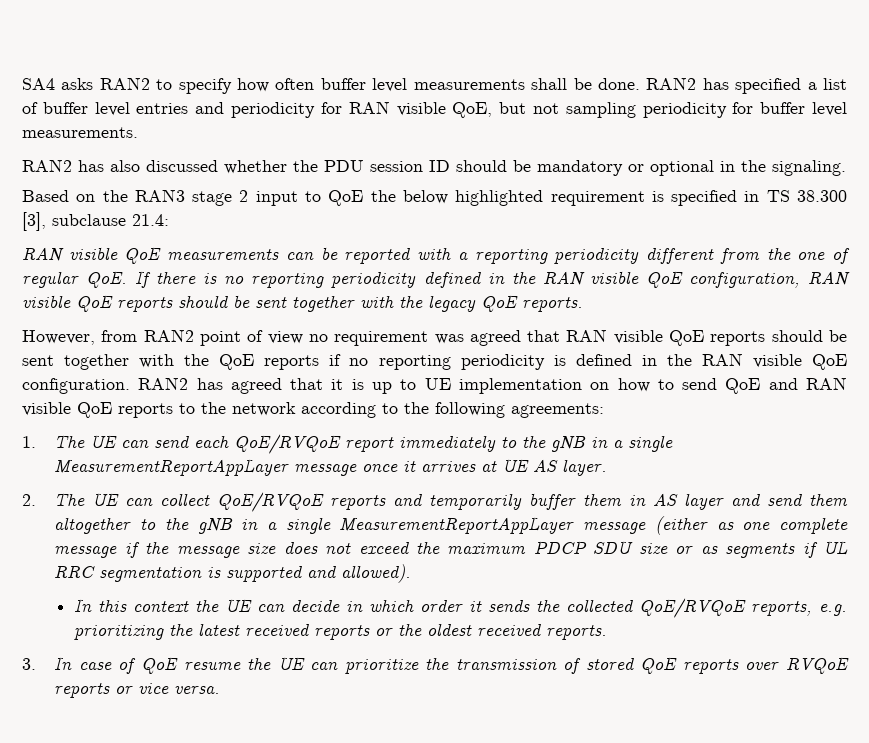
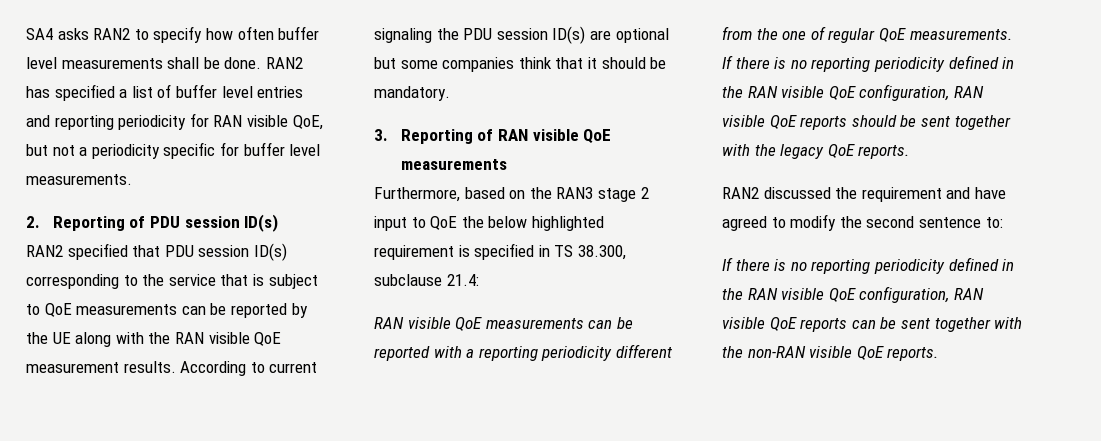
(225, 108) none -> [54,115,114,130] reporting
[565,102,727,118] sampling periodicity -> [79,142,216,159] a periodicity specific
[22,159,846,176] [22,190,69,202] RAN2 has also discussed whether the PDU session ID should be mandatory or optional in the signaling. // Based -> [26,214,279,232] [26,243,287,261] [26,274,318,289] [26,303,308,318] [26,332,282,347] [26,361,318,376] [374,26,669,44] [374,57,667,72] [374,86,450,101] [374,129,612,144] [400,159,507,170] [374,187,505,202] 2. Reporting of PDU session ID(s) // RAN2 specified that PDU session ID(s) corresponding to the service that is subject to QoE measurements can be reported by the UE along with the RAN visible QoE measurement results. According to current signaling the PDU session ID(s) are optional but some companies think that it should be mandatory. // 3. Reporting of RAN visible QoE measurements // Furthermore, based
[796,190,847,202] [22,212,46,231] 38.300 [3], -> [577,245,626,260] 38.300,
[86,271,128,288] QoE. -> [878,28,1012,42] QoE measurements.
[22,329,847,346] [22,353,847,370] [22,377,847,394] [22,402,604,418] [22,434,674,454] [54,459,608,476] [22,492,848,512] [54,516,848,535] [54,541,849,558] [54,564,412,583] [73,598,847,618] [73,623,607,640] [22,657,849,674] [54,683,221,698] However, from RAN2 point of view no requirement was agreed that RAN visible QoE reports should be sent together with the QoE reports if no reporting periodicity is defined in the RAN visible QoE configuration. RAN2 has agreed that it is up to UE implementation on how to send QoE and RAN visible QoE reports to the network according to the following agreements: // 1. The UE can send each QoE/RVQoE report immediately to the gNB in a single MeasurementReportAppLayer message once it arrives at UE AS layer. // 2. The UE can collect QoE/RVQoE reports and temporarily buffer them in AS layer and send them altogether to the gNB in a single MeasurementReportAppLayer message (either as one complete message if the message size does not exceed the maximum PDCP SDU size or as segments if UL RRC segmentation is supported and allowed). // In this context the UE can decide in which order it sends the collected QoE/RVQoE reports, e.g. prioritizing the latest received reports or the oldest received reports. // 3. In case of QoE resume the UE can prioritize the transmission of stored QoE reports over RVQoE reports or vice versa. -> [722,187,1006,202] [722,214,1003,231] [722,257,1015,274] [722,286,984,303] [722,317,1023,332] [722,346,939,361] RAN2 discussed the requirement and have agreed to modify the second sentence to: // If there is no reporting periodicity defined in the RAN visible QoE configuration, RAN visible QoE reports can be sent together with the non-RAN visible QoE reports.

